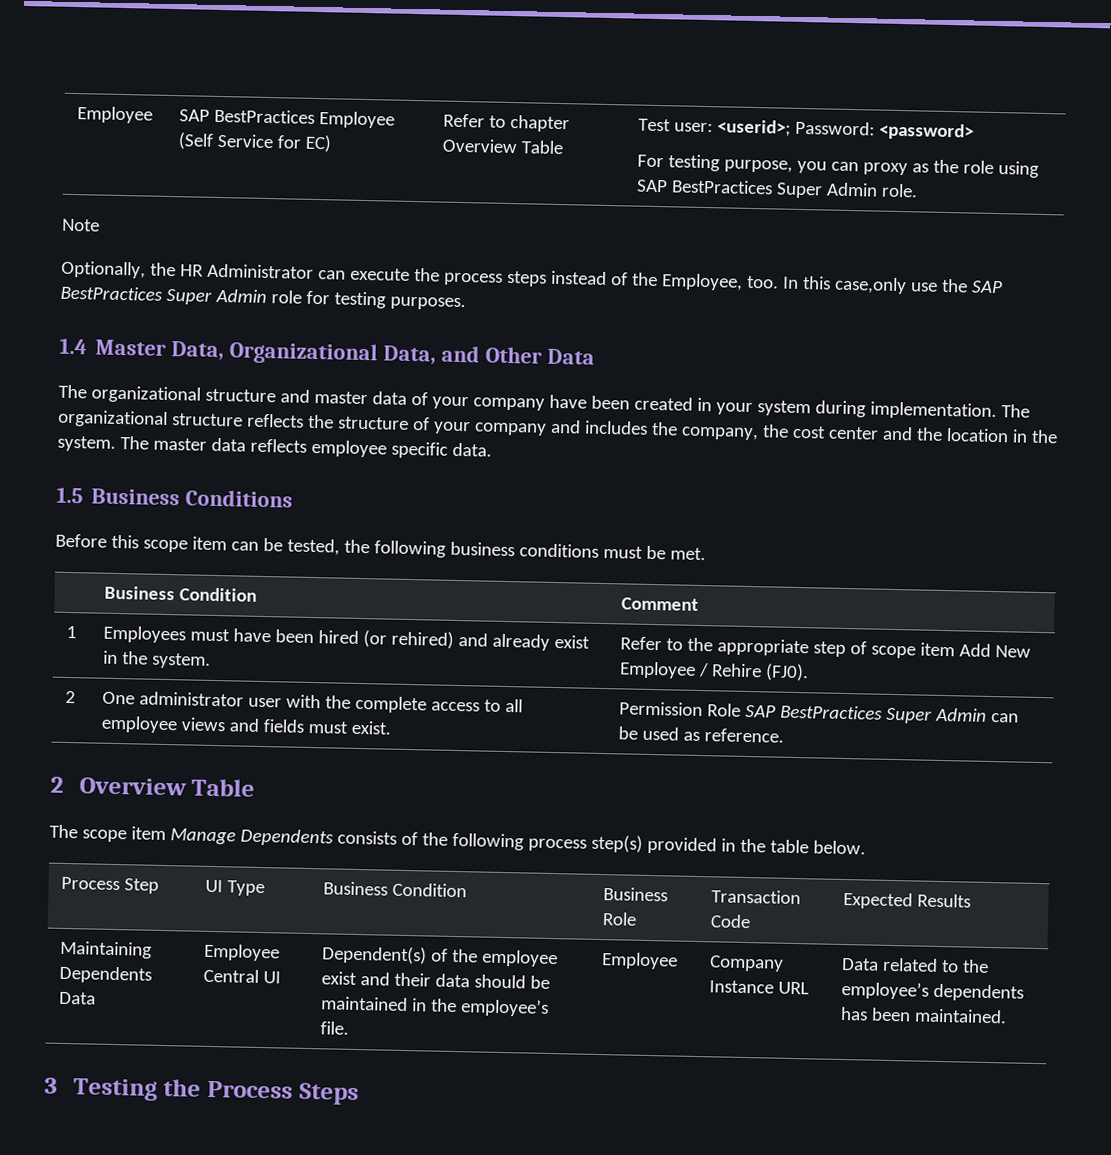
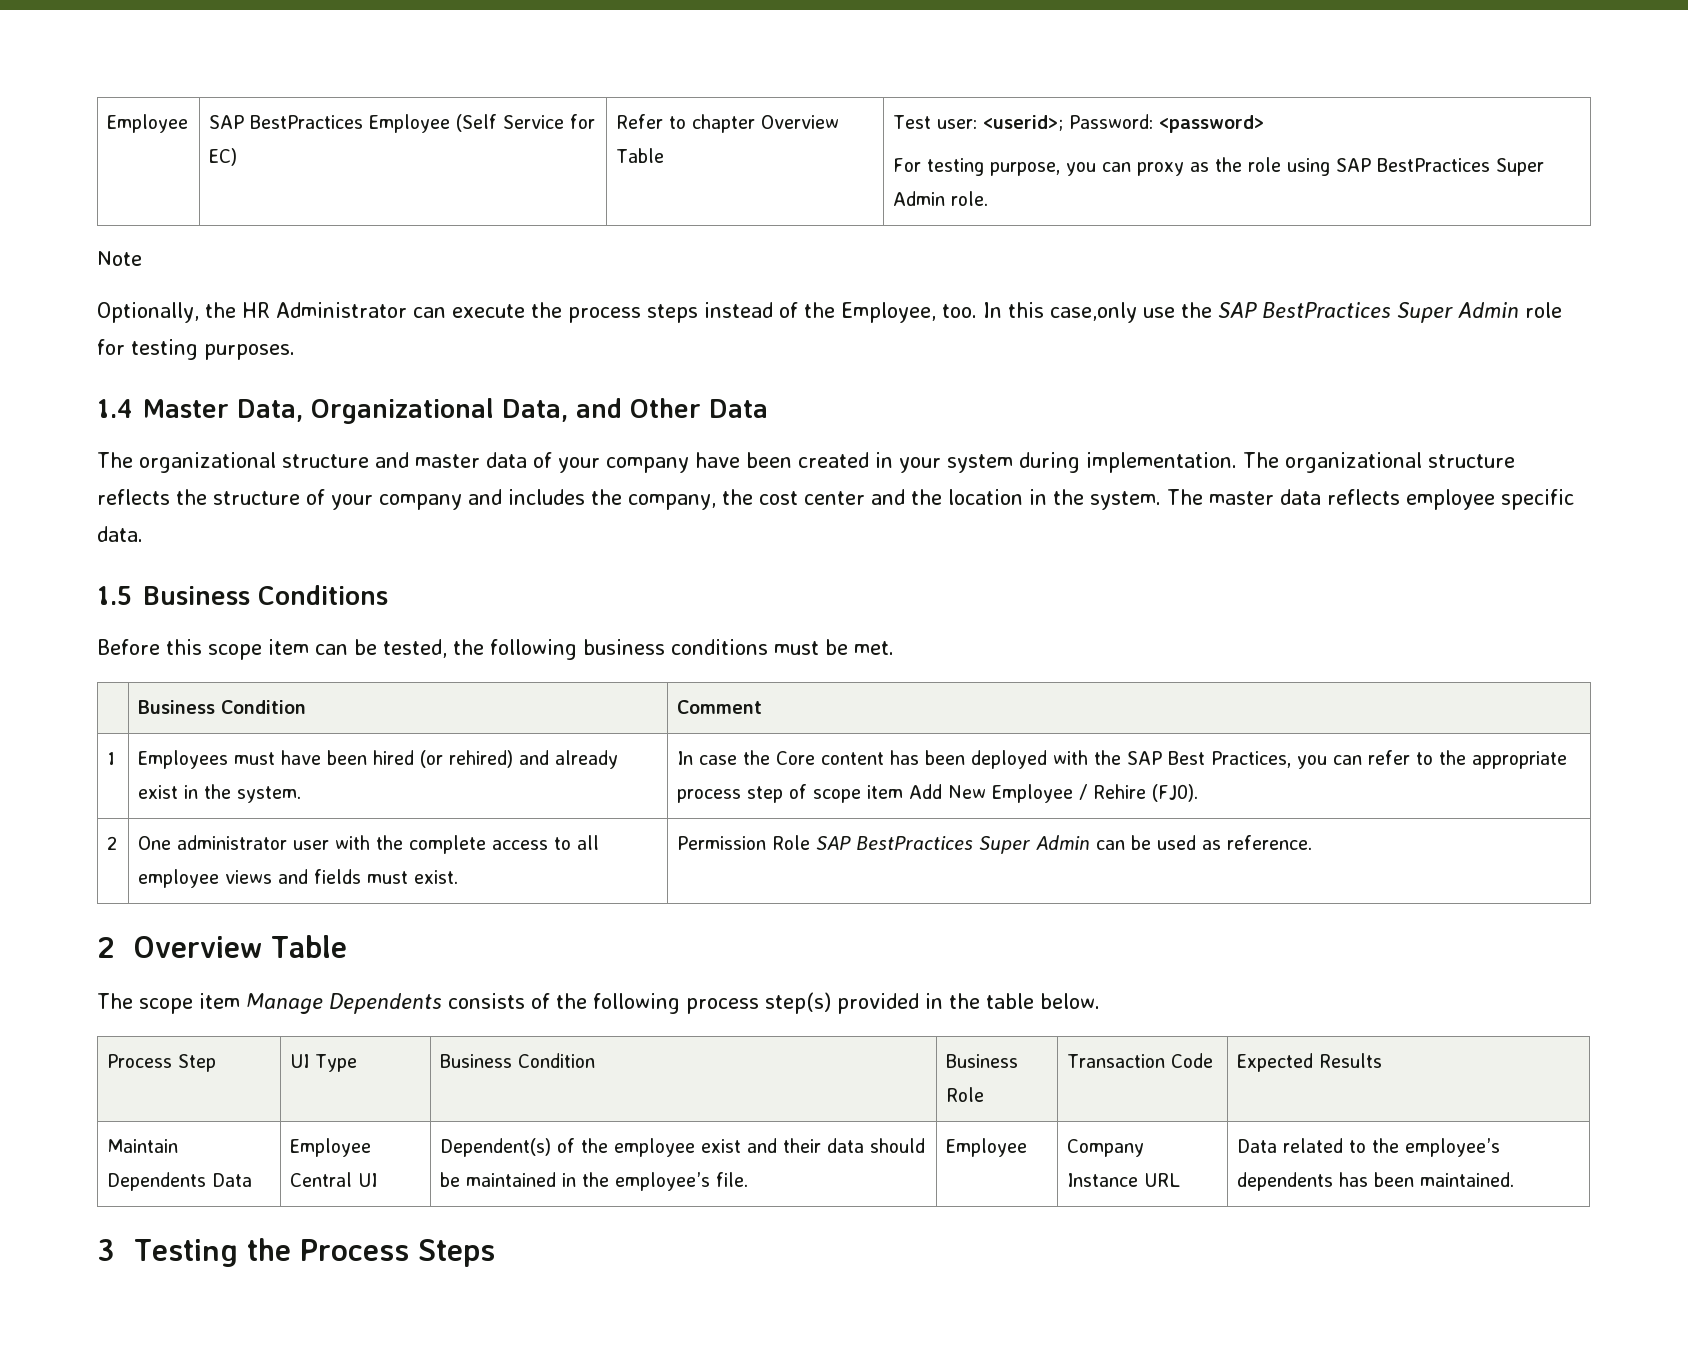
[620,636,663,651] Refer -> [677,750,1411,769] In case the Core content has been deployed with the SAP Best Practices, you can refer
(810, 647) none -> [677,789,742,803] process
[60,940,153,959] Maintaining -> [107,1139,179,1153] Maintain

